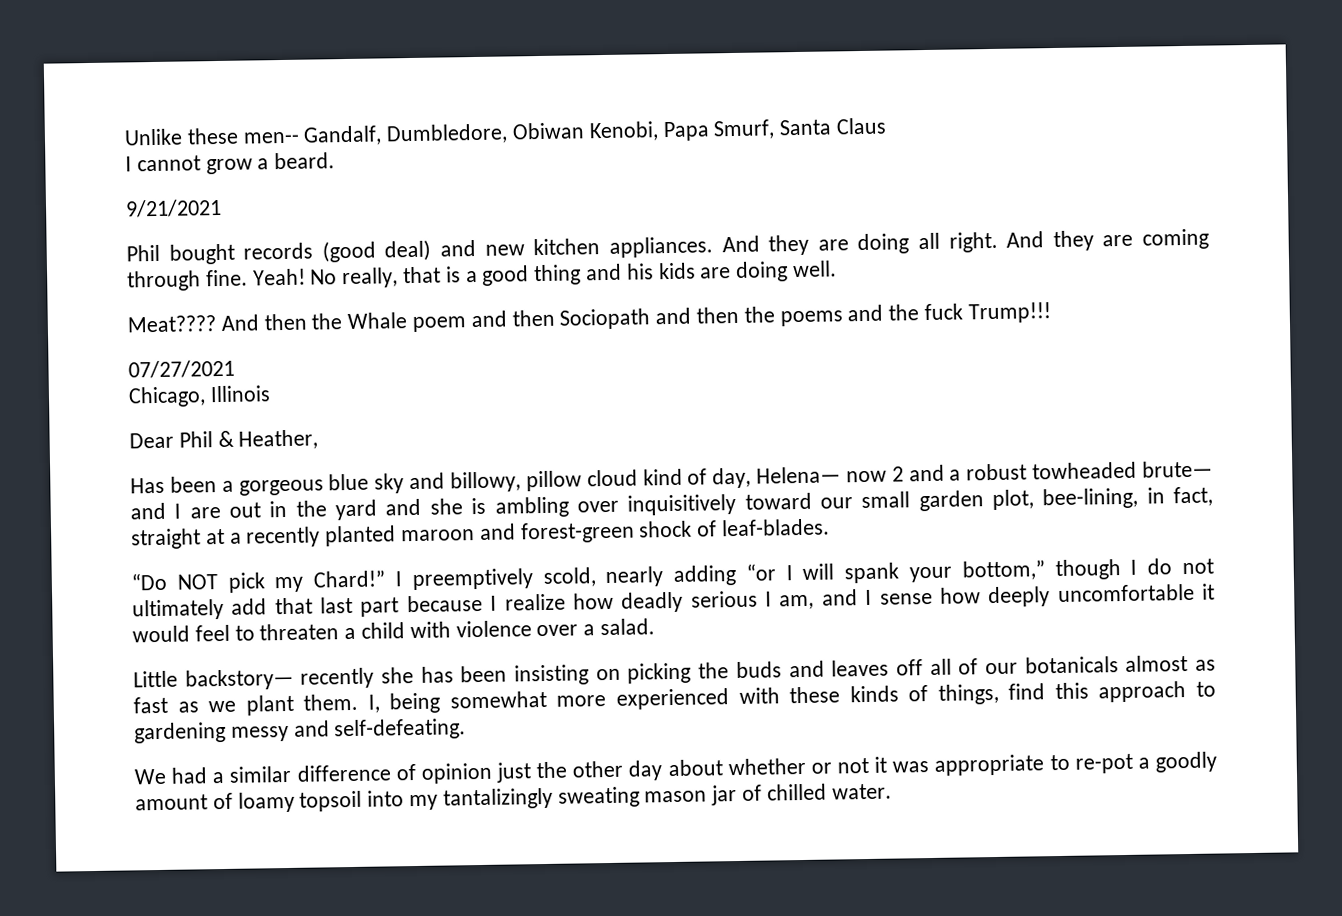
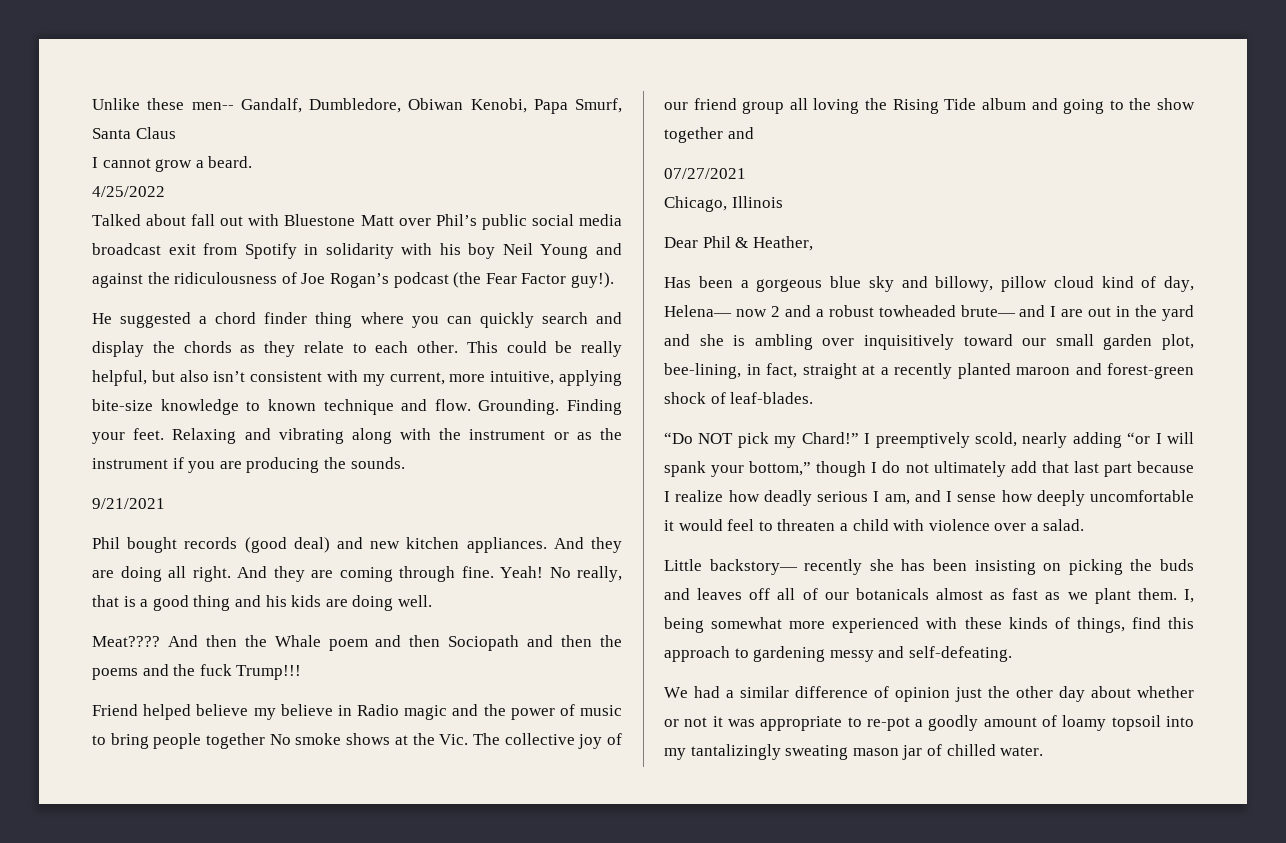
(336, 161) none -> [92,186,165,197] [92,214,622,230] [92,243,622,259] [92,272,614,288] [92,312,622,328] [92,341,622,357] [92,370,622,386] [92,399,622,415] [92,428,622,444] [92,457,405,473] // 4/25/2022 // Talked about fall out with Bluestone Matt over Phil’s public social media broadcast exit from Spotify in solidarity with his boy Neil Young and against the ridiculousness of Joe Rogan’s podcast (the Fear Factor guy!). // He suggested a chord finder thing where you can quickly search and display the chords as they relate to each other. This could be really helpful, but also isn’t consistent with my current, more intuitive, applying bite-size knowledge to known technique and flow. Grounding. Finding your feet. Relaxing and vibrating along with the instrument or as the instrument if you are producing the sounds.
(1051, 313) none -> [92,704,622,720] [92,733,622,749] [664,98,1195,114] [664,127,754,143] // Friend helped believe my believe in Radio magic and the power of music to bring people together No smoke shows at the Vic. The collective joy of our friend group all loving the Rising Tide album and going to the show together and

